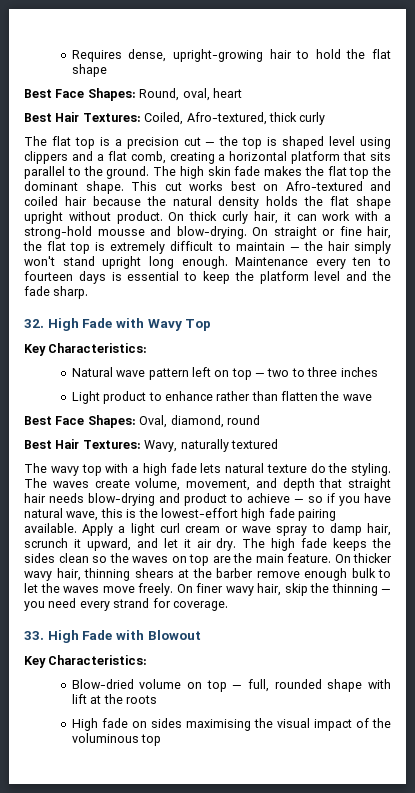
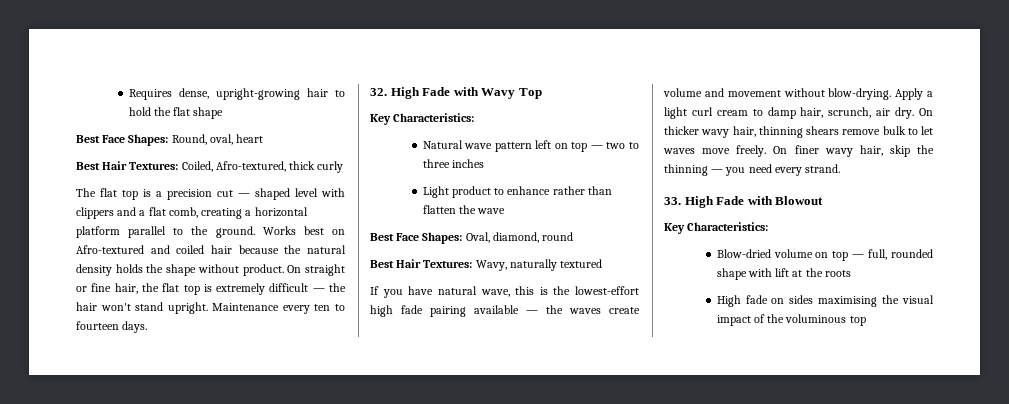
[219,136,278,149] the top is -> (250, 195) none
[360,137,391,149] using -> [321,188,345,197] with
[343,151,391,161] that sits -> (120, 232) none
[153,166,391,179] [24,181,223,194] The high skin fade makes the flat top the dominant shape. This cut works -> [262,226,296,235] Works
[330,196,392,209] [24,211,391,224] [24,226,247,239] flat shape upright without product. On thick curly hair, it can work with a strong-hold mousse and blow-drying. -> [166,264,284,276] shape without product.
[217,242,285,251] to maintain -> (309, 287) none
[353,241,391,254] simply -> (97, 306) none
[102,256,228,269] upright long enough. -> [167,302,208,314] upright.
[78,271,392,284] [24,286,89,299] days is essential to keep the platform level and the fade sharp. -> [122,321,148,333] days.
[24,463,391,476] [24,478,391,491] [24,493,335,506] The wavy top with a high fade lets natural texture do the styling. The waves create volume, movement, and depth that straight hair needs blow-drying and product to achieve — so if -> [370,286,379,295] If
[24,523,77,533] available. -> [474,305,640,314] [663,88,892,100] available — the waves create volume and movement without blow-drying.
[225,523,392,536] [24,538,391,551] [24,553,331,566] or wave spray to damp hair, scrunch it upward, and let it air dry. The high fade keeps the sides clean so the waves on top are the main feature. -> [752,107,915,119] to damp hair, scrunch, air dry.
[178,568,347,581] at the barber remove enough -> [842,129,881,135] remove
[40,583,60,593] the -> (933, 130) none
[113,598,228,611] strand for coverage. -> [805,164,841,173] strand.

